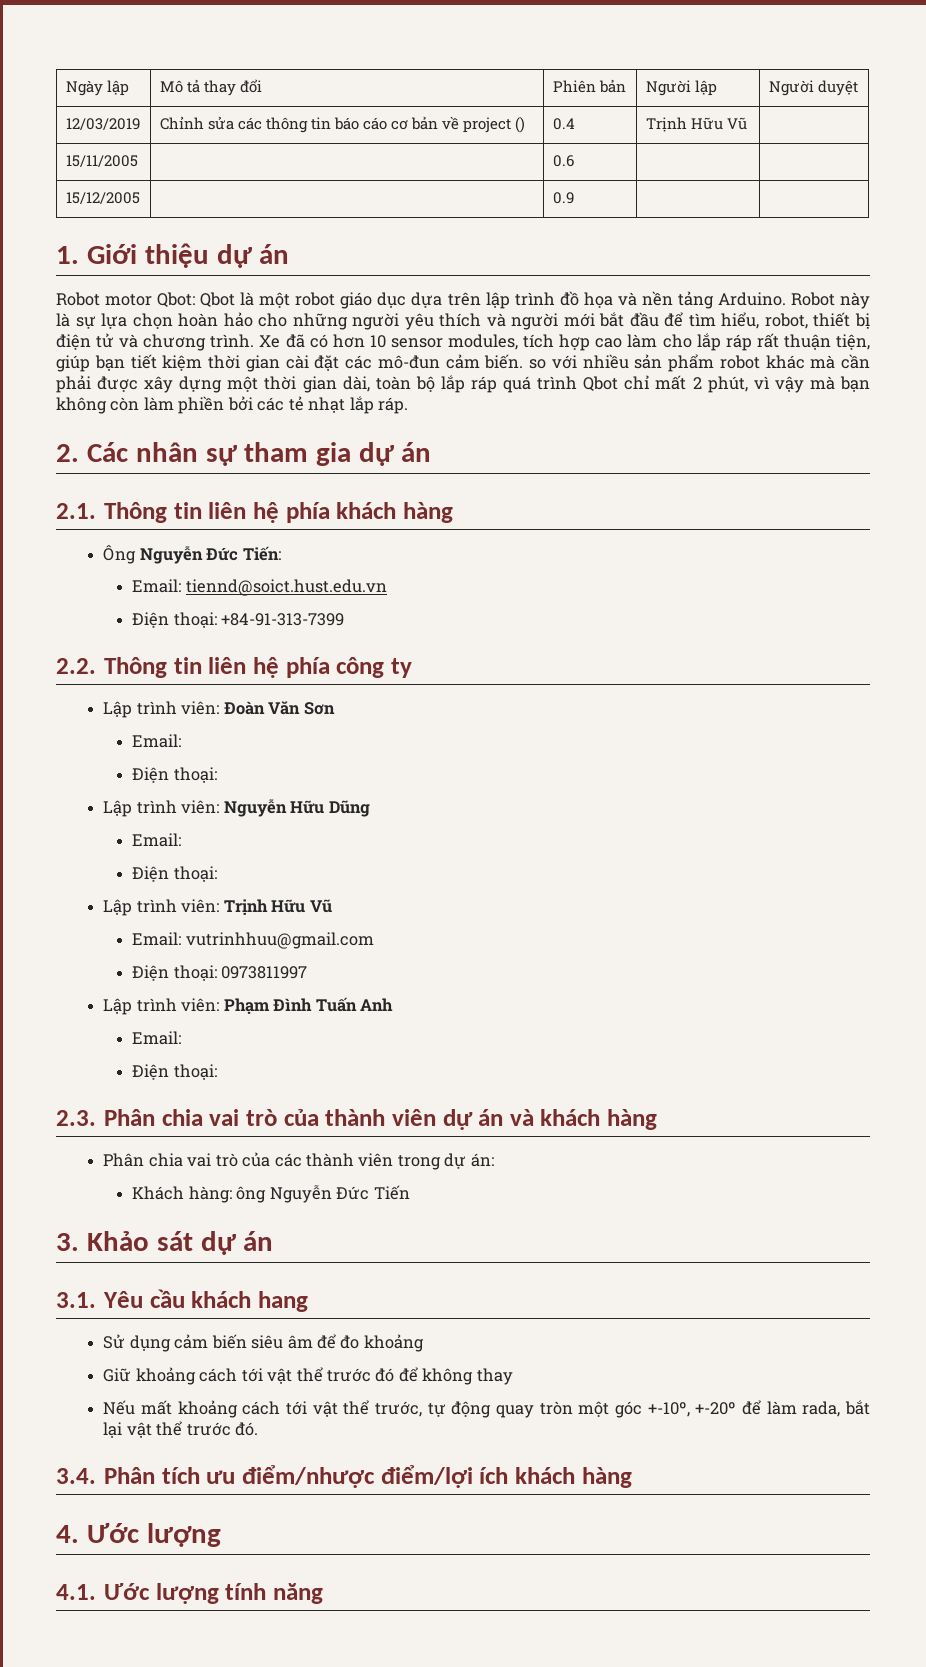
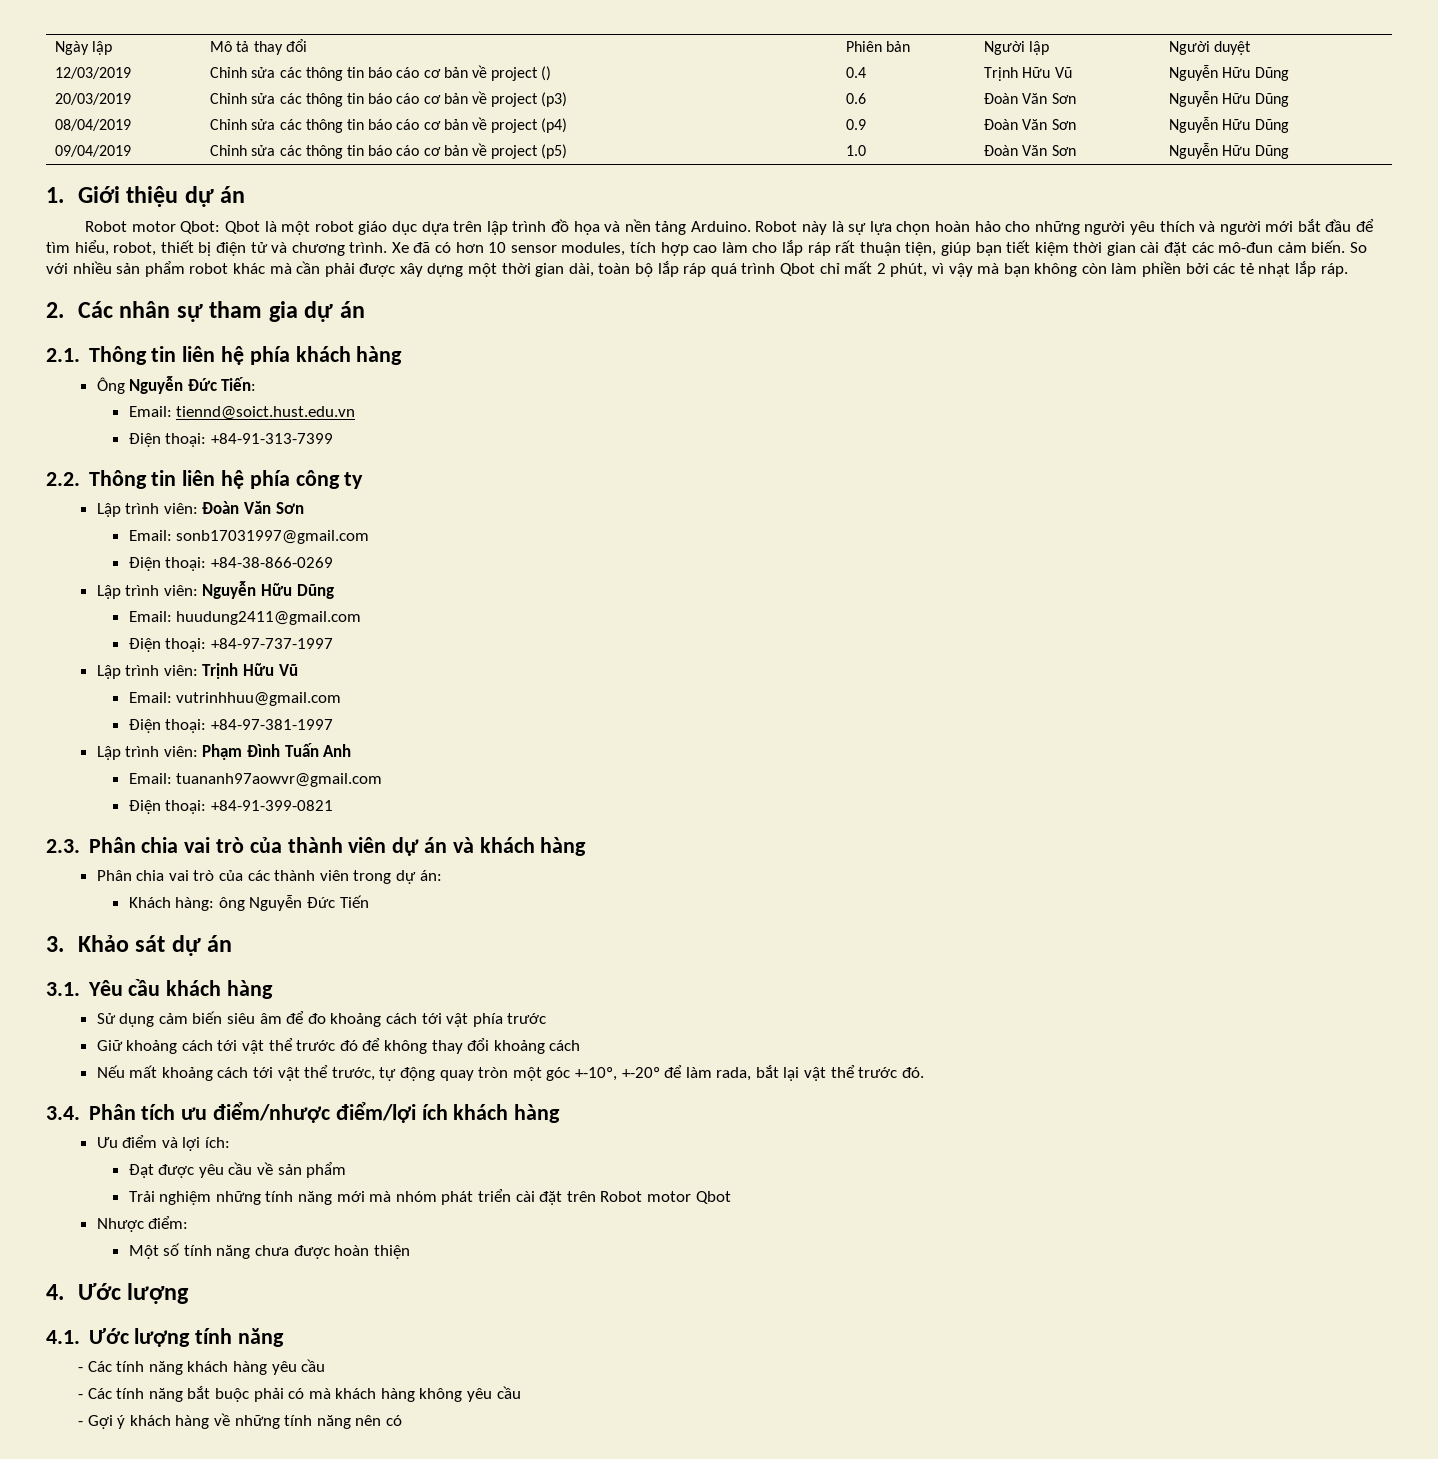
[65,155,138,167] [552,155,574,167] [65,192,140,204] [552,192,574,204] // 15/11/2005 | | 0.6 | | // 15/12/2005 | | 0.9 | | -> [1169,65,1289,81] [55,93,132,105] [210,91,568,107] [846,93,867,104] [984,93,1076,104] [1169,91,1289,107] [55,119,132,131] [210,117,568,133] [846,119,867,130] [984,119,1076,130] [1169,117,1289,133] [55,145,132,157] [210,143,568,159] [846,145,867,156] [984,145,1076,156] [1169,143,1289,159] Nguyễn Hữu Dũng // 20/03/2019 | Chỉnh sửa các thông tin báo cáo cơ bản về project (p3) | 0.6 | Đoàn Văn Sơn | Nguyễn Hữu Dũng // 08/04/2019 | Chỉnh sửa các thông tin báo cáo cơ bản về project (p4) | 0.9 | Đoàn Văn Sơn | Nguyễn Hữu Dũng // 09/04/2019 | Chỉnh sửa các thông tin báo cáo cơ bản về project (p5) | 1.0 | Đoàn Văn Sơn | Nguyễn Hữu Dũng
[529,359,546,369] so -> [1350,242,1368,253] So
[132,767,217,783] // Điện thoại: -> [176,530,370,544] [128,557,333,571] sonb17031997@gmail.com // Điện thoại: +84-38-866-0269
[132,866,217,882] // Điện thoại: -> [176,611,362,625] [128,638,333,652] huudung2411@gmail.com // Điện thoại: +84-97-737-1997
[221,966,308,979] 0973811997 -> [210,719,333,730] +84-97-381-1997
[132,1064,217,1080] // Điện thoại: -> [176,773,383,787] [128,800,333,814] tuananh97aowvr@gmail.com // Điện thoại: +84-91-399-0821
[258,1291,309,1312] hang -> [226,980,273,999] hàng
(424, 1343) none -> [385,1013,547,1027] cách tới vật phía trước
(513, 1376) none -> [467,1038,581,1054] đổi khoảng cách
(632, 1477) none -> [96,1135,231,1151] [128,1162,347,1178] [128,1189,731,1205] [96,1216,189,1232] [128,1243,410,1259] // Ưu điểm và lợi ích: // Đạt được yêu cầu về sản phẩm // Trải nghiệm những tính năng mới mà nhóm phát triển cài đặt trên Robot motor Qbot // Nhược điểm: // Một số tính năng chưa được hoàn thiện
(324, 1593) none -> [77,1359,326,1375] [77,1386,521,1402] [77,1413,402,1429] // - Các tính năng khách hàng yêu cầu // - Các tính năng bắt buộc phải có mà khách hàng không yêu cầu // - Gợi ý khách hàng về những tính năng nên có

